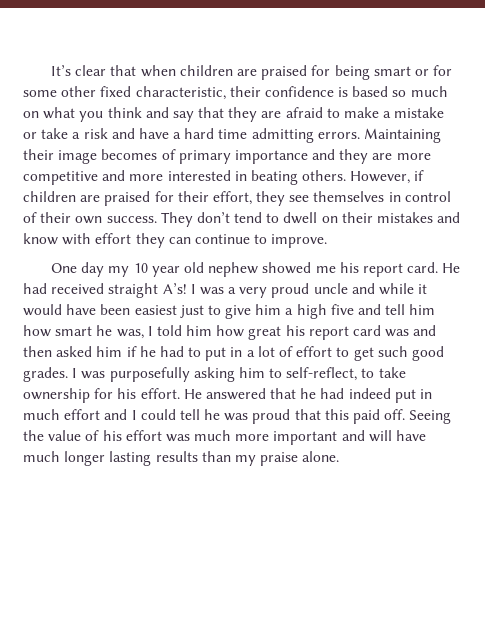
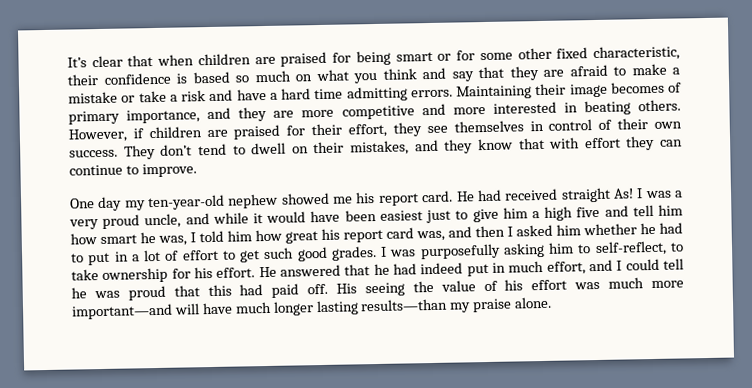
[234,150,308,164] importance -> [126,109,201,124] importance,
[377,212,461,223] [23,233,58,245] mistakes and know -> [350,137,545,156] mistakes, and they know that
[133,262,205,277] 10 year old -> [148,194,226,211] ten-year-old
[162,283,187,294] A’s! -> [612,188,634,199] As!
[313,283,348,294] uncle -> [144,213,182,229] uncle,
[385,329,410,337] was -> [416,230,445,242] was,
(52, 351) none -> [507,226,513,237] I
[126,346,137,357] if -> [583,223,637,236] whether
[64,409,101,420] effort -> [546,261,586,275] effort,
(349, 414) none -> [239,284,264,296] had
[409,410,452,424] Seeing -> [336,282,405,297] His seeing
[273,430,365,445] important and -> [71,303,173,320] important—and
[155,451,231,462] results than -> [360,298,449,312] results—than

